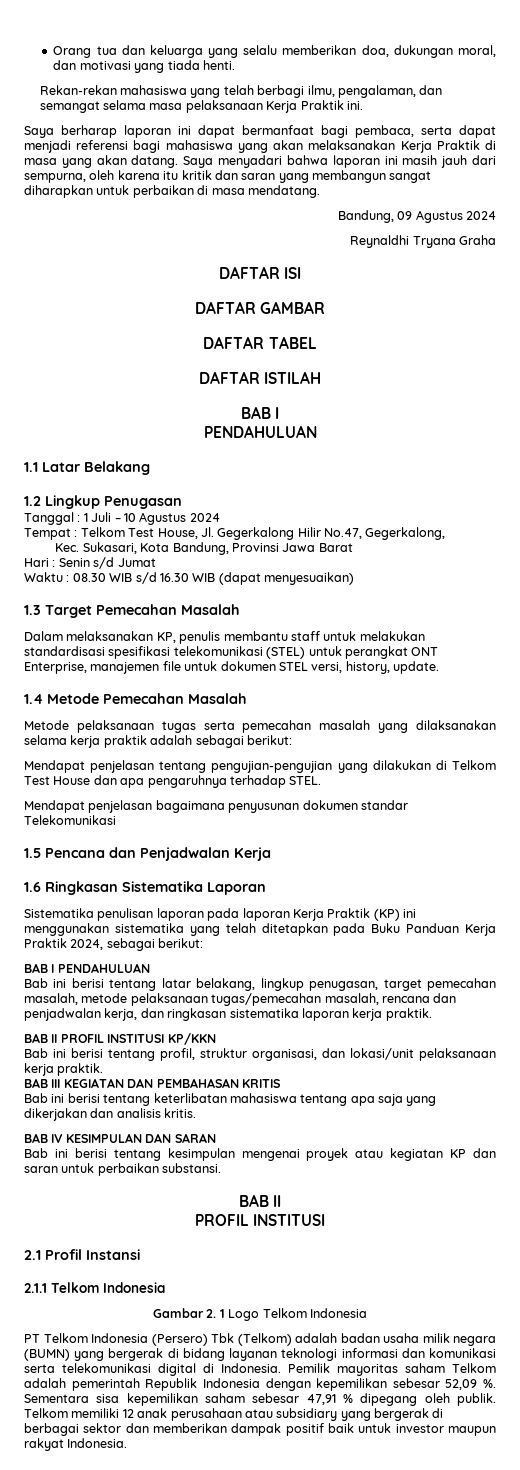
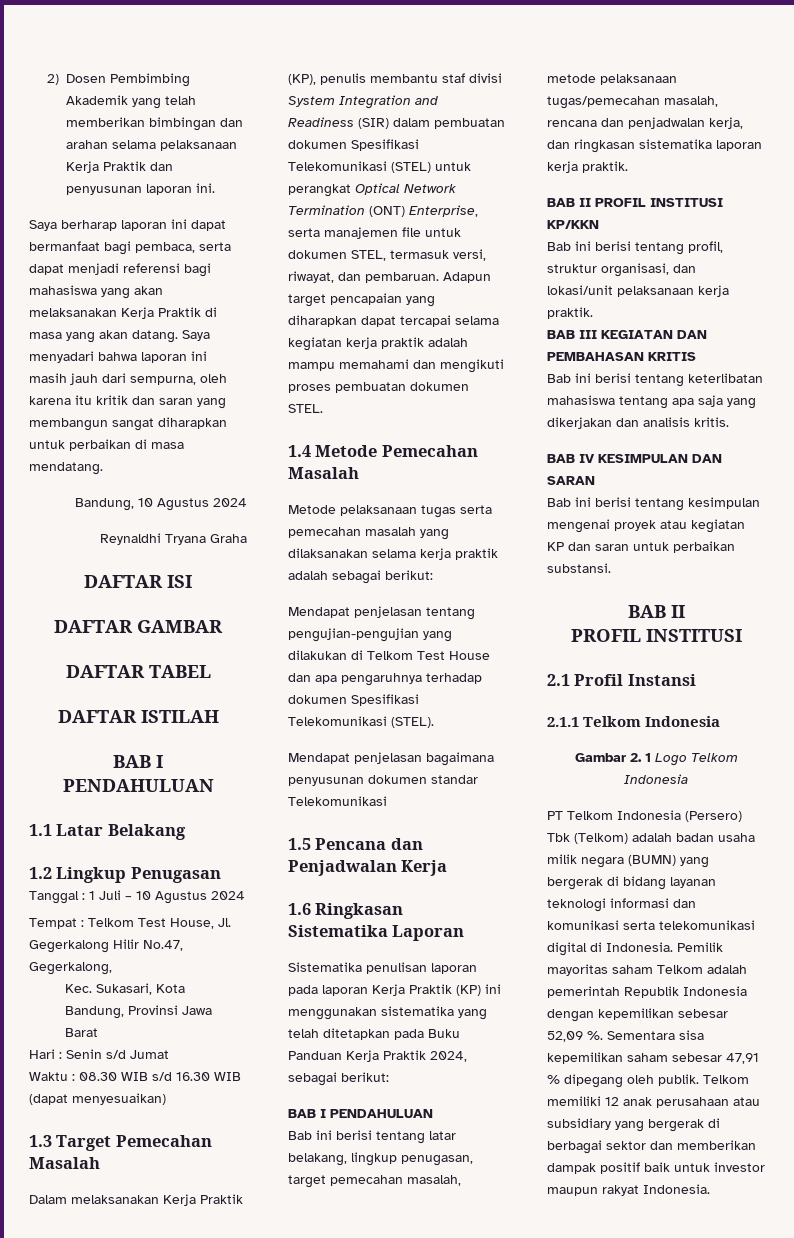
[53,45,496,58] [53,60,235,73] [39,85,443,98] [39,100,344,113] Orang tua dan keluarga yang selalu memberikan doa, dukungan moral, dan motivasi yang tiada henti. // Rekan-rekan mahasiswa yang telah berbagi ilmu, pengalaman, dan semangat selama masa pelaksanaan Kerja Praktik -> [46,73,190,87] [65,95,196,109] [65,117,243,131] [65,140,237,151] [65,161,173,173] [65,184,192,195] 2) Dosen Pembimbing Akademik yang telah memberikan bimbingan dan arahan selama pelaksanaan Kerja Praktik dan penyusunan laporan
[397,211,413,220] 09 -> [138,498,153,507] 10
[156,631,425,644] [24,646,439,659] [24,661,439,674] KP, penulis membantu staff untuk melakukan standardisasi spesifikasi telekomunikasi (STEL) untuk perangkat ONT Enterprise, manajemen file untuk dokumen STEL versi, history, update. -> [163,1194,243,1206] [288,73,502,85] [288,95,438,109] [288,117,505,129] [288,139,419,151] [288,161,471,173] [288,183,456,197] [288,205,478,217] [288,227,461,239] [288,249,486,261] [288,271,491,283] [288,293,435,307] [288,315,499,327] [288,337,468,351] [288,359,504,373] [288,382,469,393] [288,404,323,413] Kerja Praktik (KP), penulis membantu staf divisi System Integration and Readiness (SIR) dalam pembuatan dokumen Spesifikasi Telekomunikasi (STEL) untuk perangkat Optical Network Termination (ONT) Enterprise, serta manajemen file untuk dokumen STEL, termasuk versi, riwayat, dan pembaruan. Adapun target pencapaian yang diharapkan dapat tercapai selama kegiatan kerja praktik adalah mampu memahami dan mengikuti proses pembuatan dokumen STEL.
[289,776,322,785] STEL. -> [288,694,419,706] [288,716,434,728] dokumen Spesifikasi Telekomunikasi (STEL).

